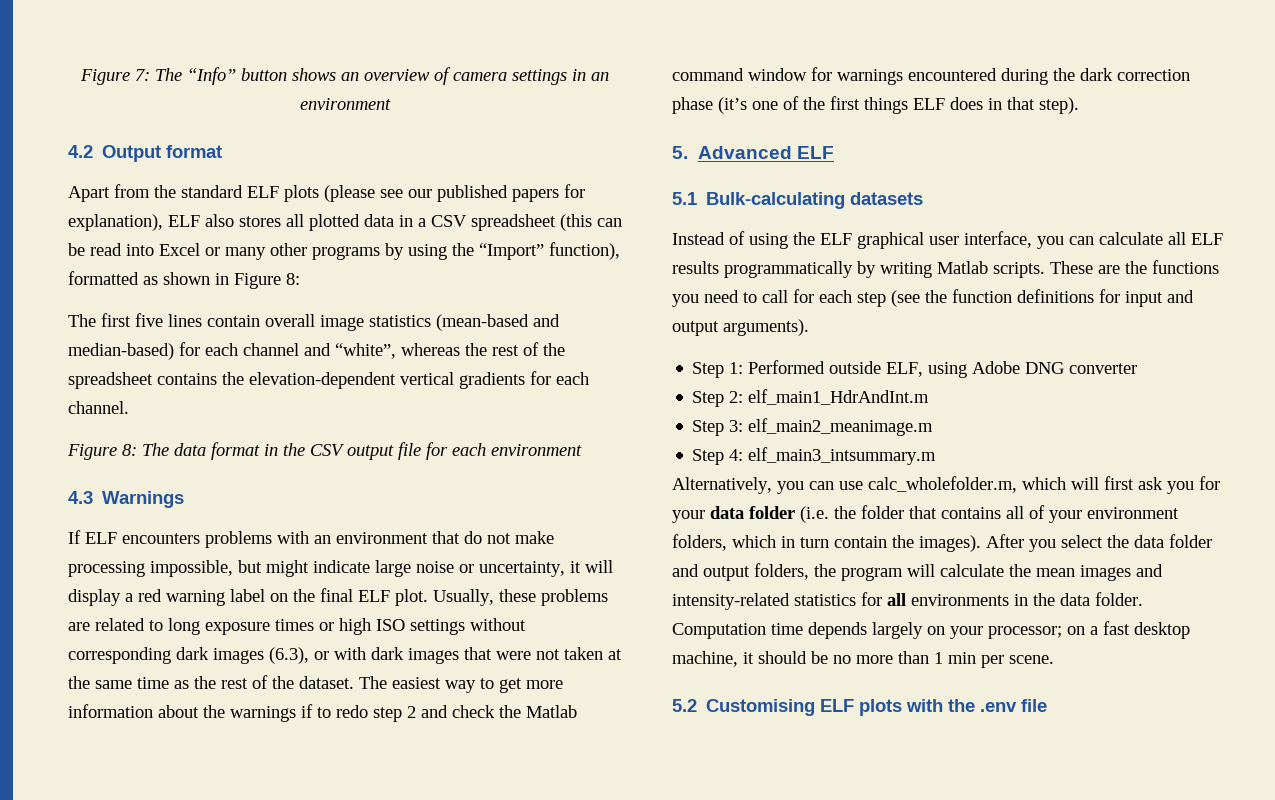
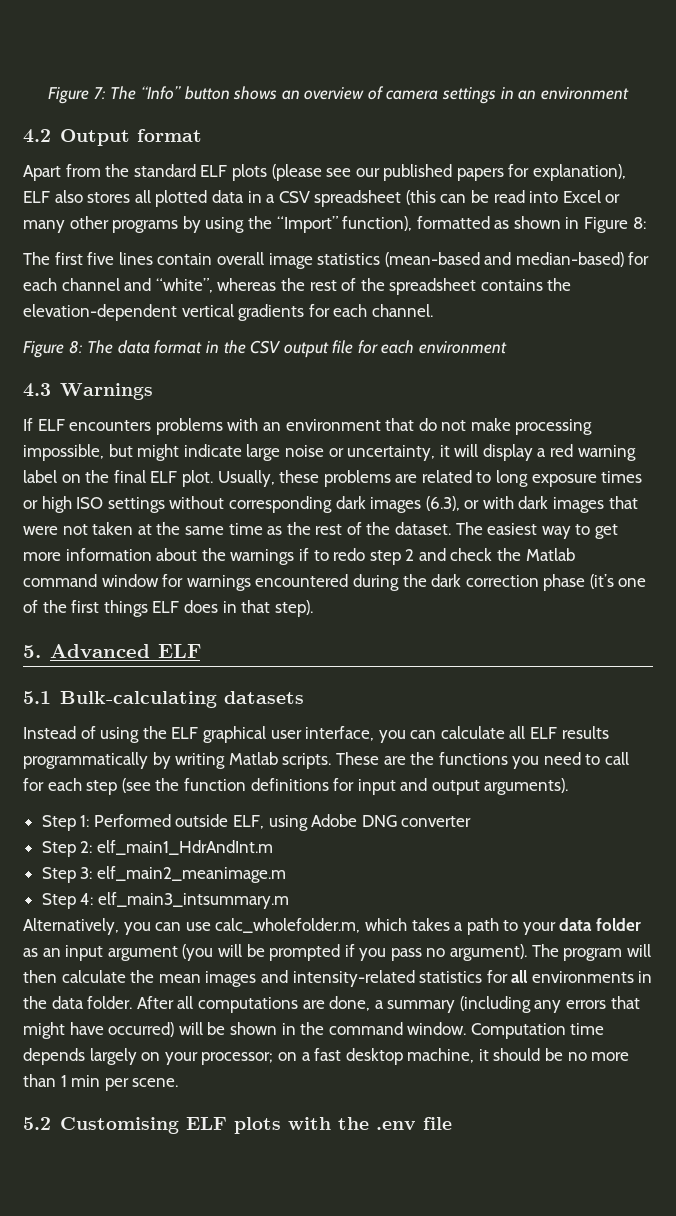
[1071,476,1220,494] [672,505,1179,523] [672,534,1212,552] [672,563,836,581] will first ask you for your data folder (i.e. the folder that contains all of your environment folders, which in turn contain the images). After you select the data folder and output folders, the -> [411,918,642,935] [23,944,559,961] takes a path to your data folder as an input argument (you will be prompted if you pass no argument). The
(935, 570) none -> [23,970,57,983] then
(1143, 599) none -> [136,996,640,1013] [23,1022,467,1039] After all computations are done, a summary (including any errors that might have occurred) will be shown in the command window.

